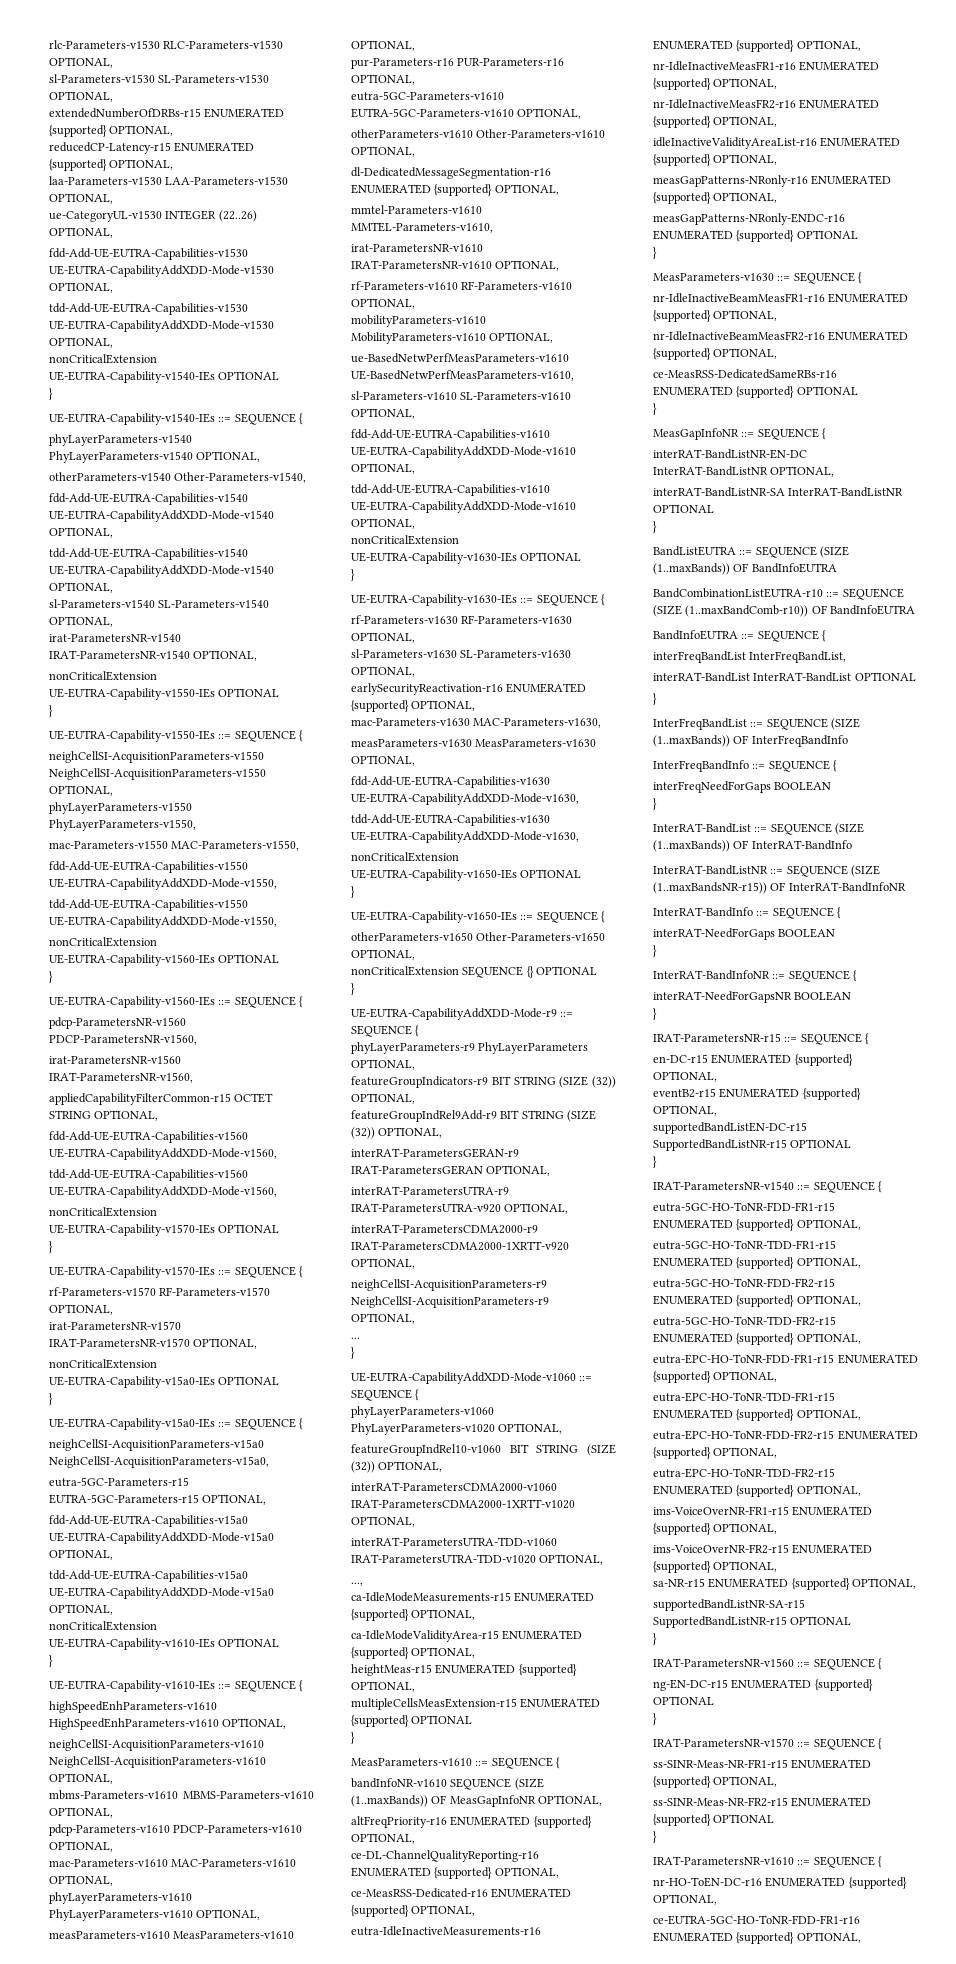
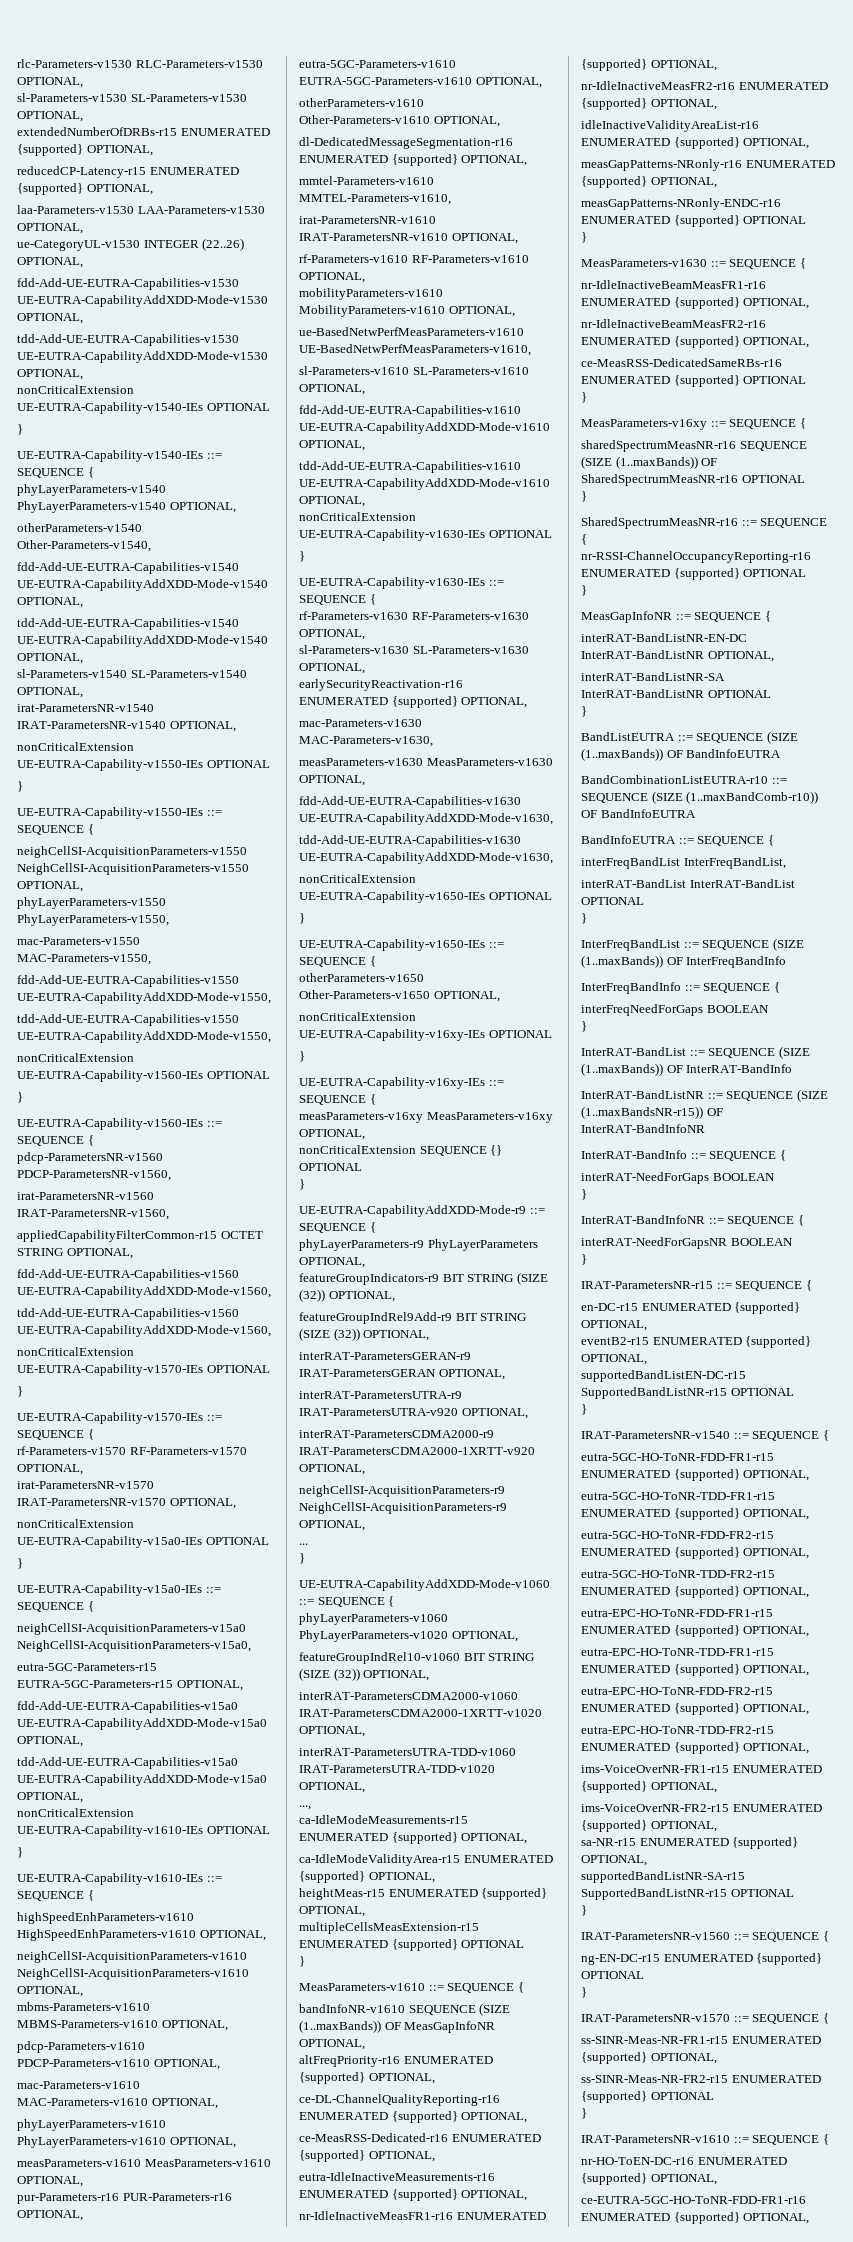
(415, 954) none -> [299,1012,416,1021] [299,1029,552,1041] [299,1051,305,1062] [299,1077,504,1089] [299,1094,376,1105] [299,1112,553,1123] [299,1129,365,1140] // nonCriticalExtension UE-EUTRA-Capability-v16xy-IEs OPTIONAL // } // UE-EUTRA-Capability-v16xy-IEs ::= SEQUENCE { // measParameters-v16xy MeasParameters-v16xy OPTIONAL,
(657, 409) none -> [581,418,806,430] [581,440,807,452] [581,456,718,469] [581,474,805,486] [581,491,587,502] [581,517,828,529] [581,534,587,545] [581,551,811,563] [581,568,807,580] [581,585,587,596] // MeasParameters-v16xy ::= SEQUENCE { // sharedSpectrumMeasNR-r16 SEQUENCE (SIZE (1..maxBands)) OF SharedSpectrumMeasNR-r16 OPTIONAL // } // SharedSpectrumMeasNR-r16 ::= SEQUENCE { // nr-RSSI-ChannelOccupancyReporting-r16 ENUMERATED {supported} OPTIONAL // }

